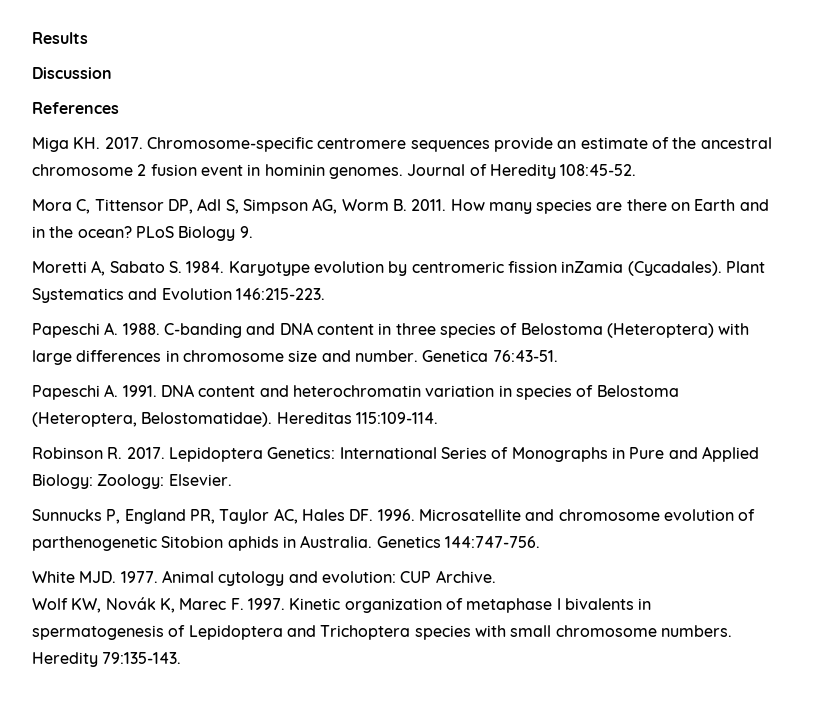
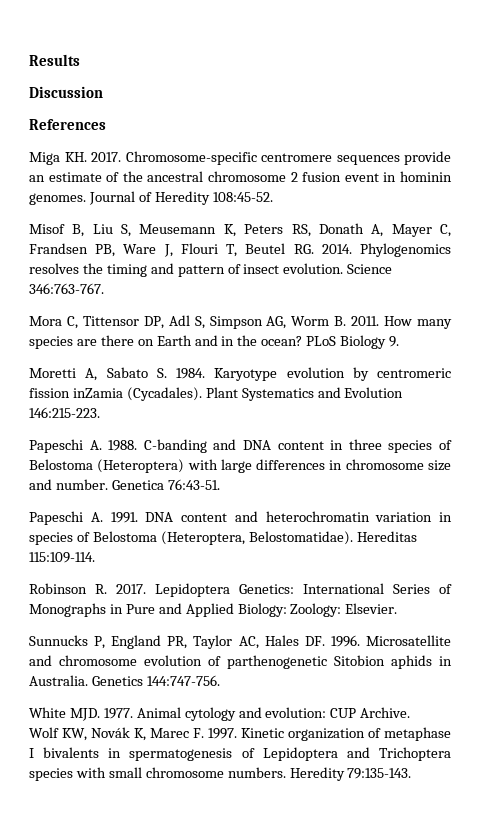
(637, 170) none -> [29,223,452,237] [29,243,452,257] [29,263,393,277] [29,283,104,294] // Misof B, Liu S, Meusemann K, Peters RS, Donath A, Mayer C, Frandsen PB, Ware J, Flouri T, Beutel RG. 2014. Phylogenomics resolves the timing and pattern of insect evolution. Science 346:763-767.

